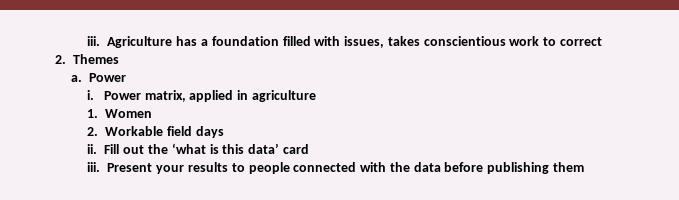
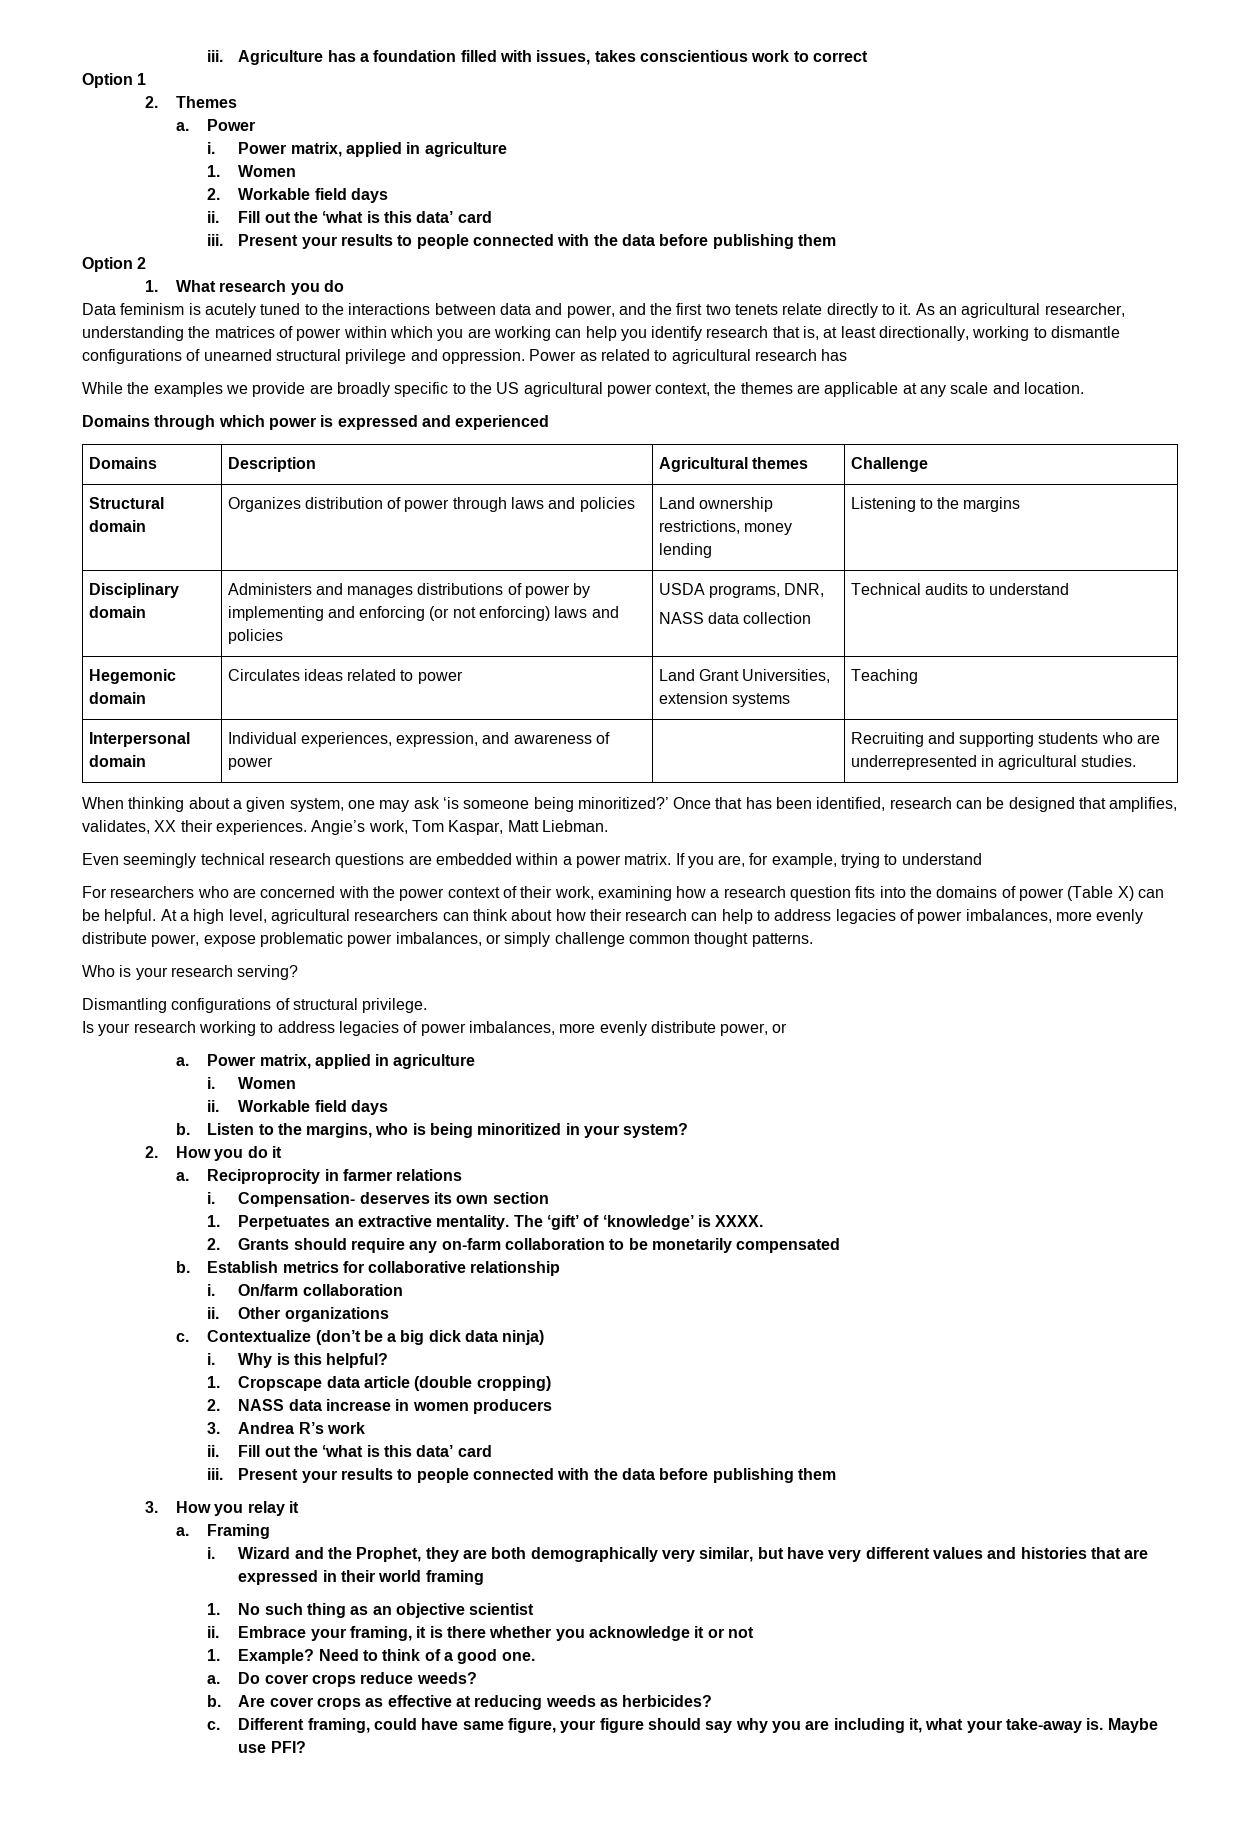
(602, 41) none -> [82,73,147,88] // Option 1
(584, 167) none -> [82,257,147,272] [144,280,344,295] [82,303,1125,318] [82,326,1121,341] [82,349,848,364] [82,382,1085,397] [82,415,550,430] [88,457,157,469] [227,457,316,472] [658,457,808,472] [850,457,928,472] [88,497,164,509] [88,520,146,532] [227,497,635,512] [658,497,773,512] [658,520,792,535] [658,543,712,558] [850,497,1021,512] [88,583,179,598] [88,606,146,618] [227,583,591,598] [227,606,619,621] [227,629,283,644] [658,583,825,598] [658,612,812,624] [850,583,1070,595] [88,669,176,684] [88,692,146,704] [227,669,463,684] [658,669,831,683] [658,692,790,707] [850,669,918,684] [88,732,190,747] [88,755,146,767] [227,732,611,747] [227,757,273,770] [850,732,1161,747] [850,755,1137,770] [82,797,1178,812] [82,820,608,835] [82,853,982,868] [82,886,1165,901] [82,909,1144,924] [82,932,813,947] [82,965,299,980] [82,998,428,1013] [82,1021,788,1036] [175,1054,476,1069] [207,1077,297,1089] [207,1100,389,1115] [175,1123,689,1138] [144,1146,282,1161] [175,1169,463,1184] [207,1192,549,1207] [207,1215,764,1230] [207,1238,841,1253] [175,1261,561,1276] [207,1284,403,1296] [207,1307,389,1322] [175,1330,545,1345] [207,1353,389,1368] [207,1376,551,1391] [207,1399,553,1414] [207,1422,366,1434] [207,1445,492,1457] [207,1468,837,1483] [144,1501,299,1516] [175,1524,271,1539] [207,1547,1149,1562] [238,1570,484,1585] [207,1603,535,1618] [207,1626,755,1641] [207,1649,535,1664] [207,1672,477,1687] [207,1695,713,1710] [207,1718,1158,1733] [238,1741,306,1753] // Option 2 // 1. What research you do // Data feminism is acutely tuned to the interactions between data and power, and the first two tenets relate directly to it. As an agricultural researcher, understanding the matrices of power within which you are working can help you identify research that is, at least directionally, working to dismantle configurations of unearned structural privilege and oppression. Power as related to agricultural research has // While the examples we provide are broadly specific to the US agricultural power context, the themes are applicable at any scale and location. // Domains through which power is expressed and experienced // Domains | Description | Agricultural themes | Challenge // Structural domain | Organizes distribution of power through laws and policies | Land ownership restrictions, money lending | Listening to the margins // Disciplinary domain | Administers and manages distributions of power by implementing and enforcing (or not enforcing) laws and policies | USDA programs, DNR, // NASS data collection | Technical audits to understand // Hegemonic domain | Circulates ideas related to power | Land Grant Universities, extension systems | Teaching // Interpersonal domain | Individual experiences, expression, and awareness of power | | Recruiting and supporting students who are underrepresented in agricultural studies. // When thinking about a given system, one may ask ‘is someone being minoritized?’ Once that has been identified, research can be designed that amplifies, validates, XX their experiences. Angie’s work, Tom Kaspar, Matt Liebman. // Even seemingly technical research questions are embedded within a power matrix. If you are, for example, trying to understand // For researchers who are concerned with the power context of their work, examining how a research question fits into the domains of power (Table X) can be helpful. At a high level, agricultural researchers can think about how their research can help to address legacies of power imbalances, more evenly distribute power, expose problematic power imbalances, or simply challenge common thought patterns. // Who is your research serving? // Dismantling configurations of structural privilege. // Is your research working to address legacies of power imbalances, more evenly distribute power, or // a. Power matrix, applied in agriculture // i. Women // ii. Workable field days // b. Listen to the margins, who is being minoritized in your system? // 2. How you do it // a. Reciproprocity in farmer relations // i. Compensation- deserves its own section // 1. Perpetuates an extractive mentality. The ‘gift’ of ‘knowledge’ is XXXX. // 2. Grants should require any on-farm collaboration to be monetarily compensated // b. Establish metrics for collaborative relationship // i. On/farm collaboration // ii. Other organizations // c. Contextualize (don’t be a big dick data ninja) // i. Why is this helpful? // 1. Cropscape data article (double cropping) // 2. NASS data increase in women producers // 3. Andrea R’s work // ii. Fill out the ‘what is this data’ card // iii. Present your results to people connected with the data before publishing them // 3. How you relay it // a. Framing // i. Wizard and the Prophet, they are both demographically very similar, but have very different values and histories that are expressed in their world framing // 1. No such thing as an objective scientist // ii. Embrace your framing, it is there whether you acknowledge it or not // 1. Example? Need to think of a good one. // a. Do cover crops reduce weeds? // b. Are cover crops as effective at reducing weeds as herbicides? // c. Different framing, could have same figure, your figure should say why you are including it, what your take-away is. Maybe use PFI?

